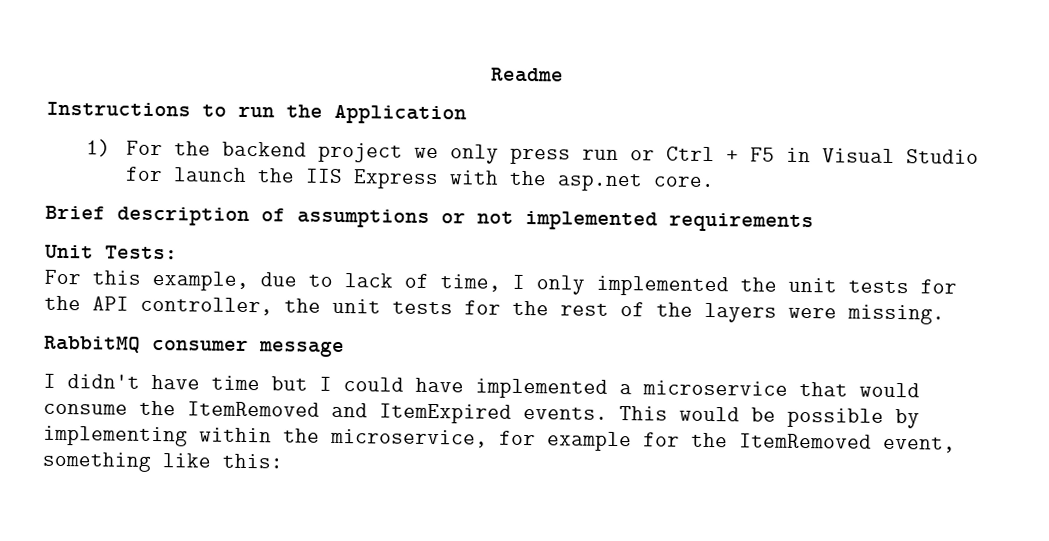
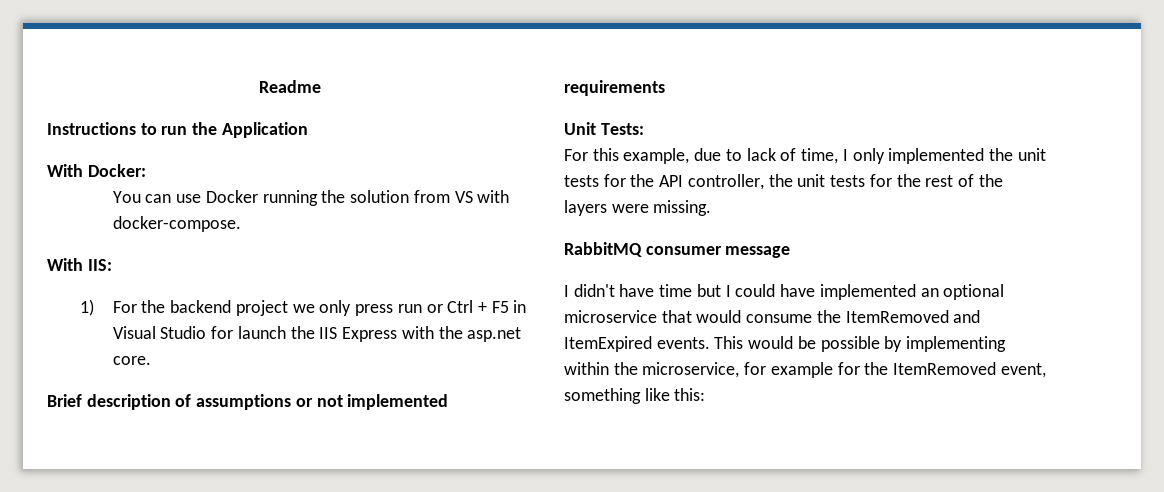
(467, 114) none -> [47,164,146,177] [112,190,510,206] [112,216,241,232] [47,258,112,271] // With Docker: // You can use Docker running the solution from VS with docker-compose. // With IIS:
[619,384,632,395] a -> [920,284,1005,300] an optional

